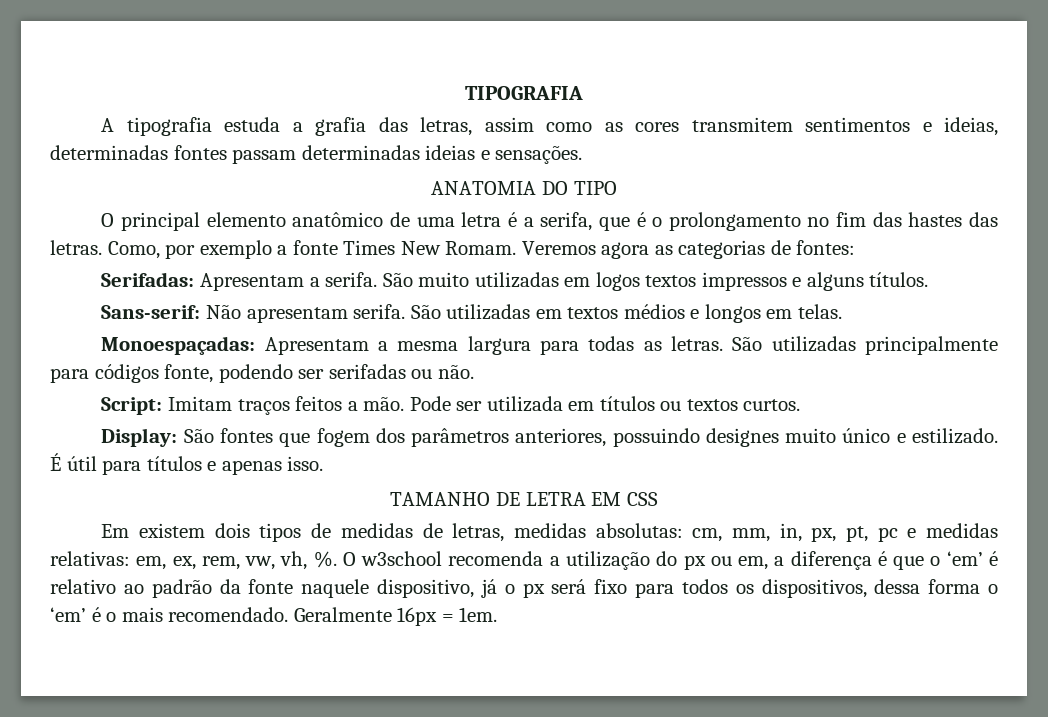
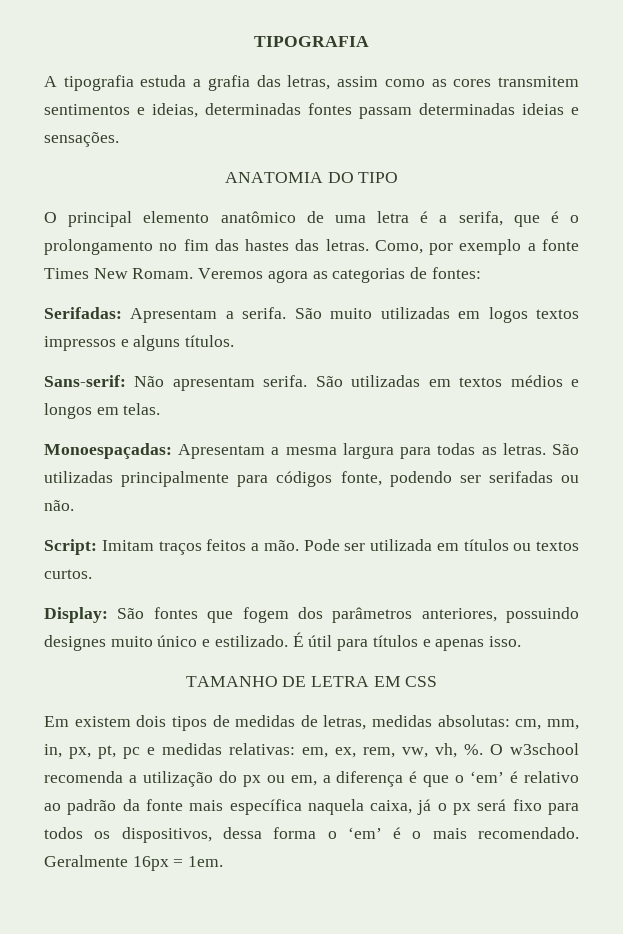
[301,579,474,598] naquele dispositivo, -> [189,799,413,815] mais específica naquela caixa,

